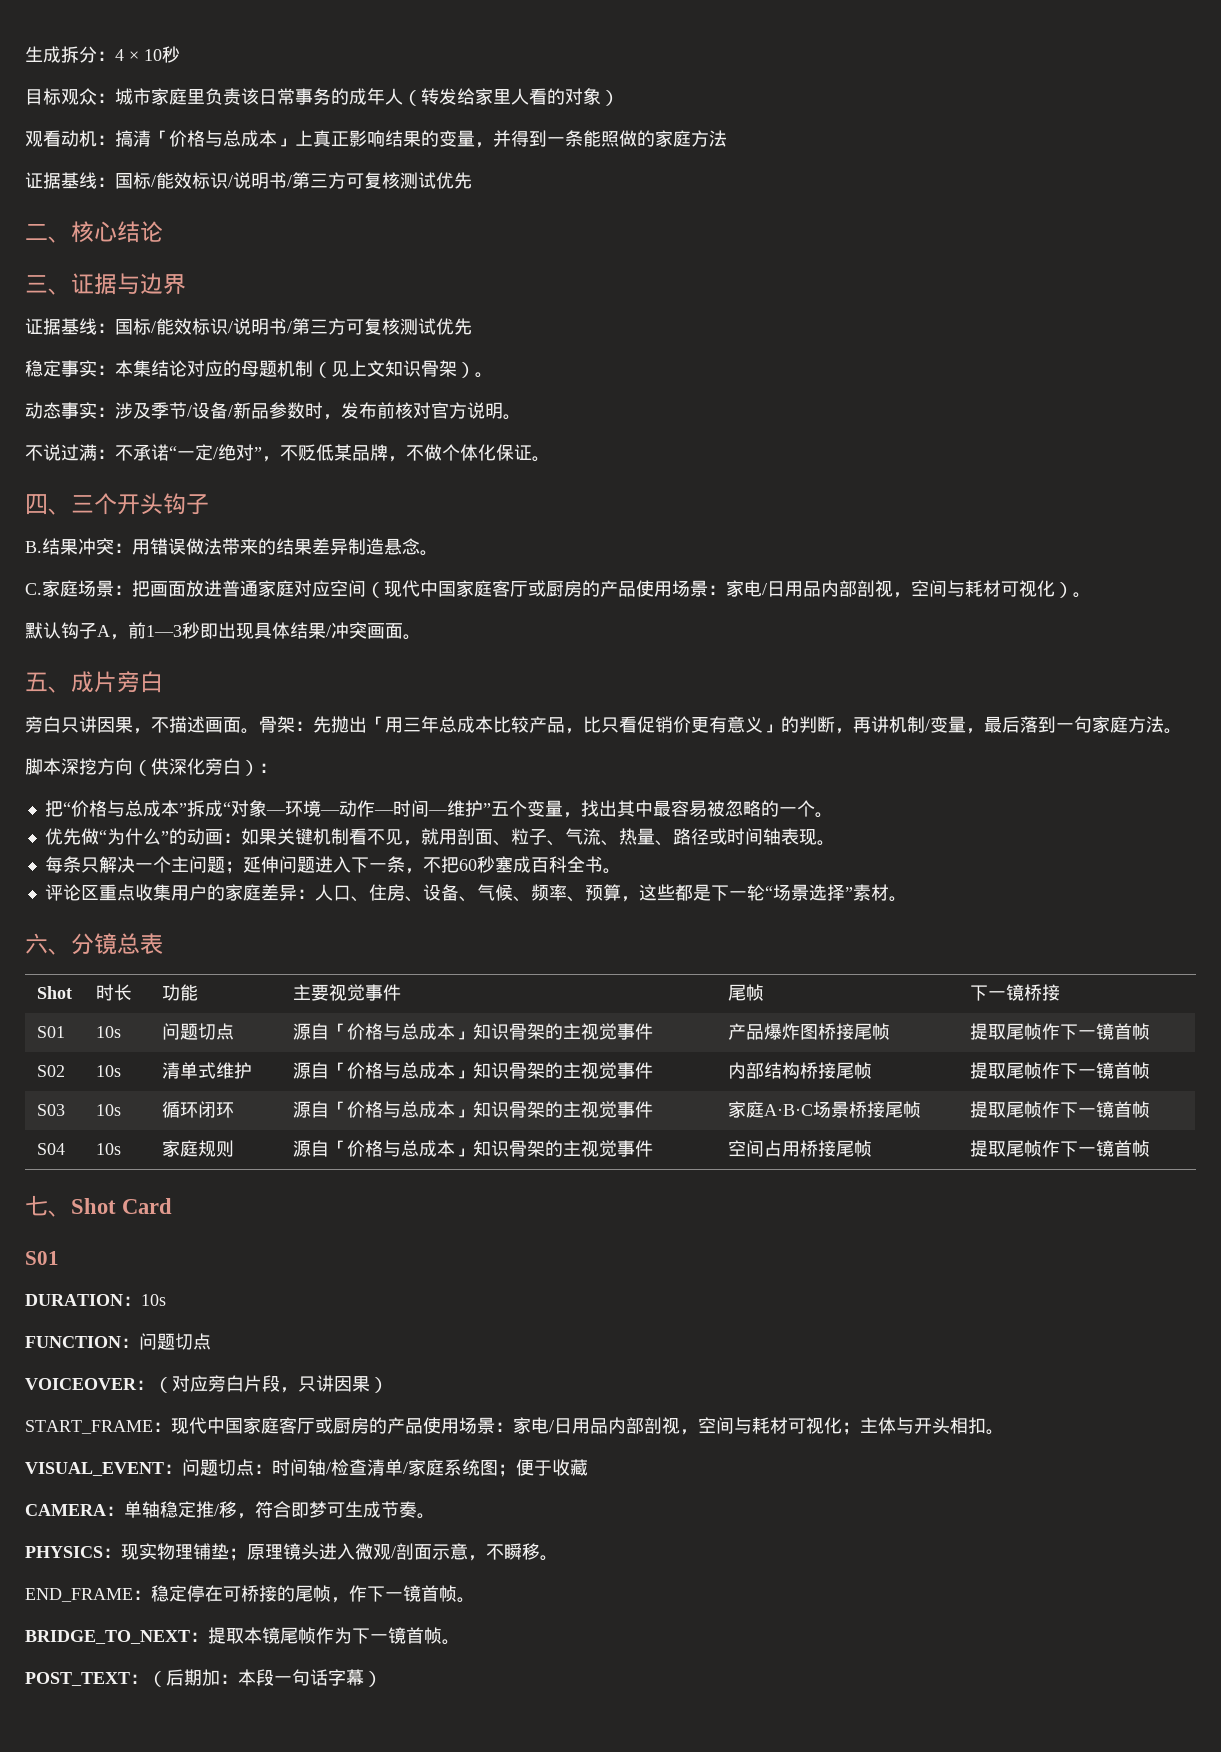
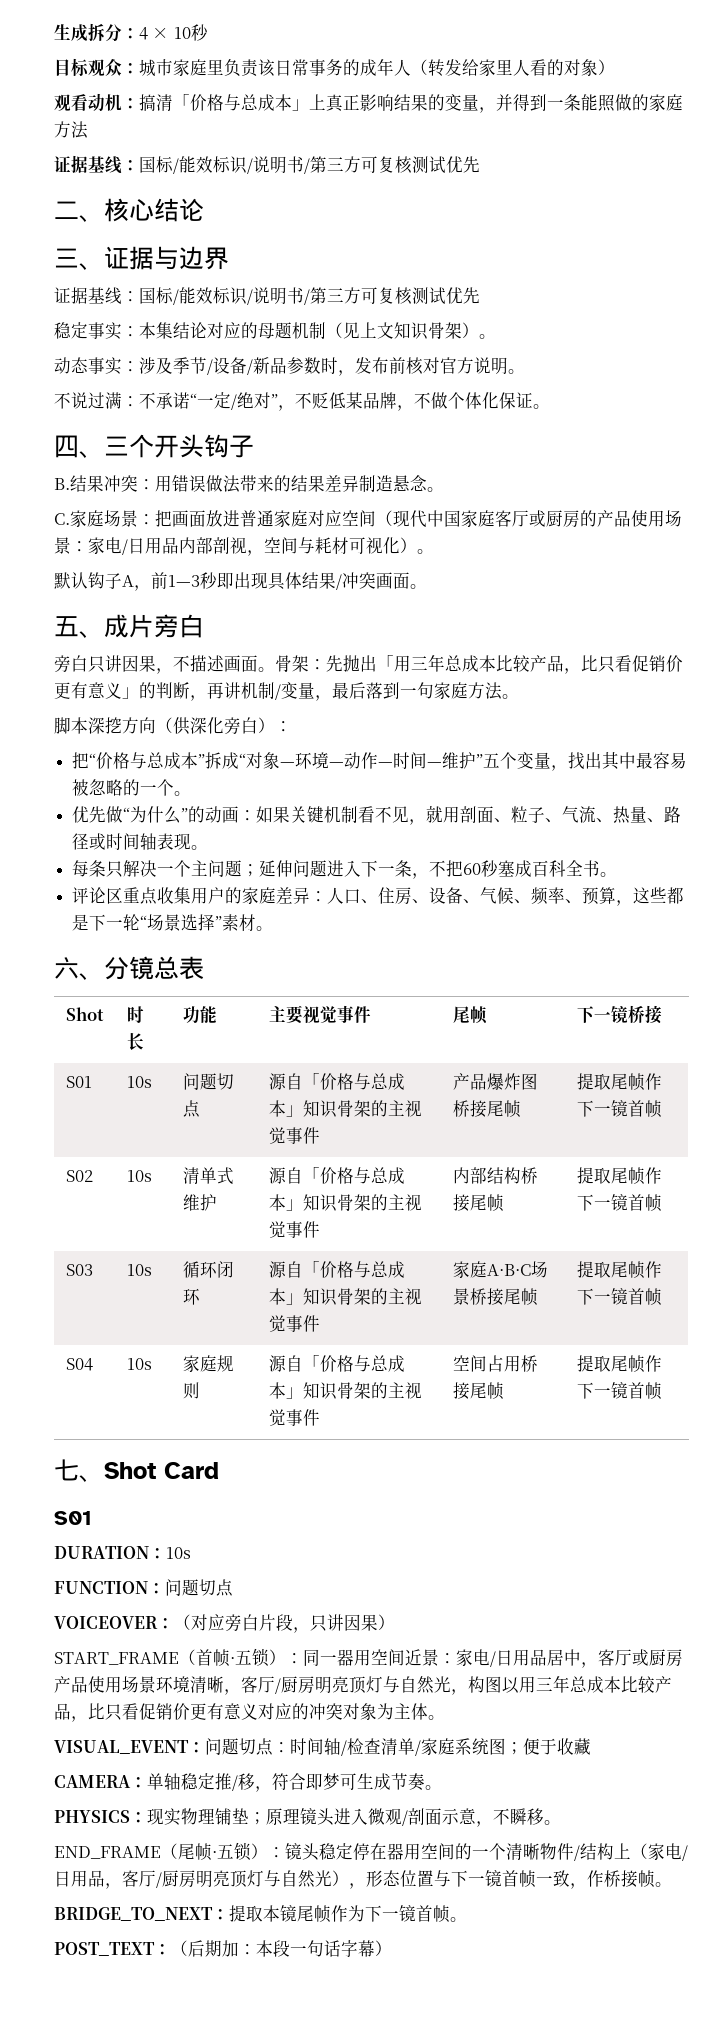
[153,1417,986,1435] ：现代中国家庭客厅或厨房的产品使用场景：家电/日用品内部剖视，空间与耗材可视化；主体与开头相扣 -> [179,1648,683,1668] [54,1675,672,1695] [54,1703,428,1722] （首帧·五锁）：同一器用空间近景：家电/日用品居中，客厅或厨房产品使用场景环境清晰，客厅/厨房明亮顶灯与自然光，构图以用三年总成本比较产品，比只看促销价更有意义对应的冲突对象为主体
[133,1585,439,1603] ：稳定停在可桥接的尾帧，作下一镜首 -> [161,1842,688,1861] [54,1869,638,1889] （尾帧·五锁）：镜头稳定停在器用空间的一个清晰物件/结构上（家电/日用品，客厅/厨房明亮顶灯与自然光），形态位置与下一镜首帧一致，作桥接

